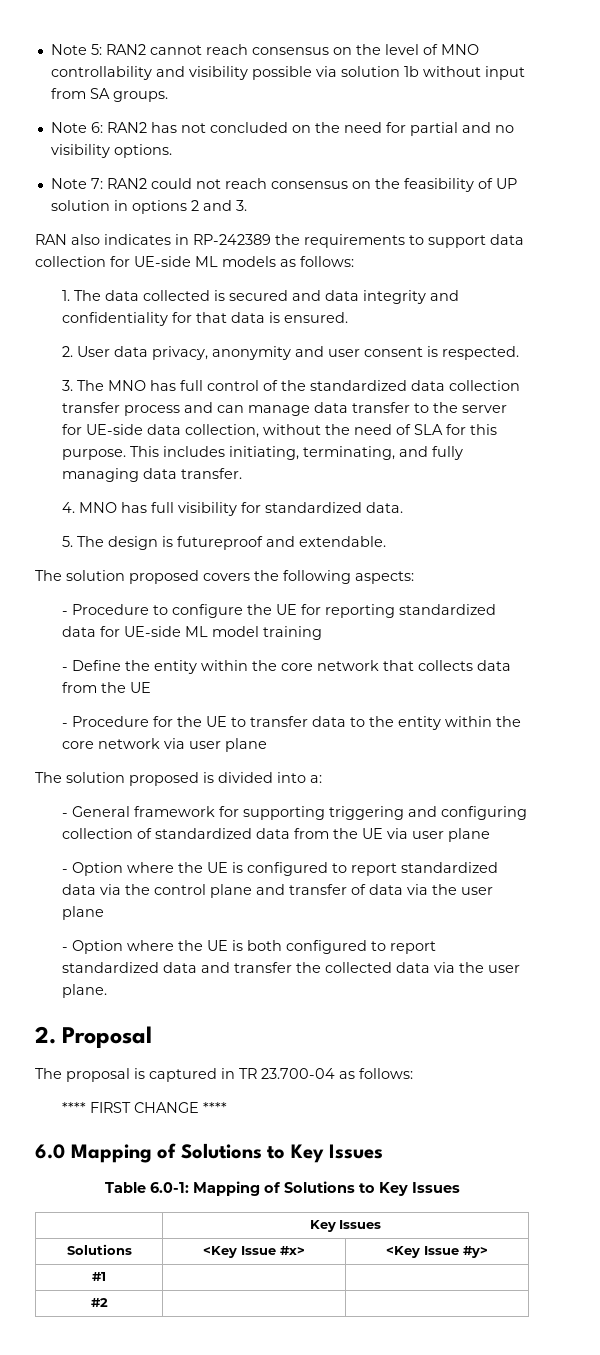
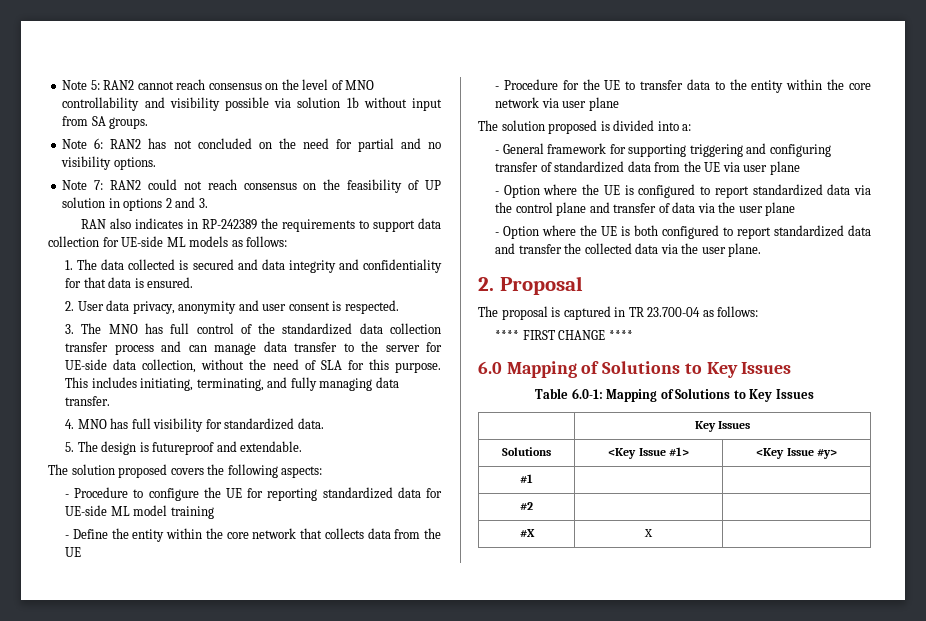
[61,828,133,839] collection -> [495,162,539,172] transfer
[279,1246,305,1255] #x> -> [668,447,689,456] #1>
(108, 1302) none -> [519,529,535,537] [644,529,653,537] // #X | X |

